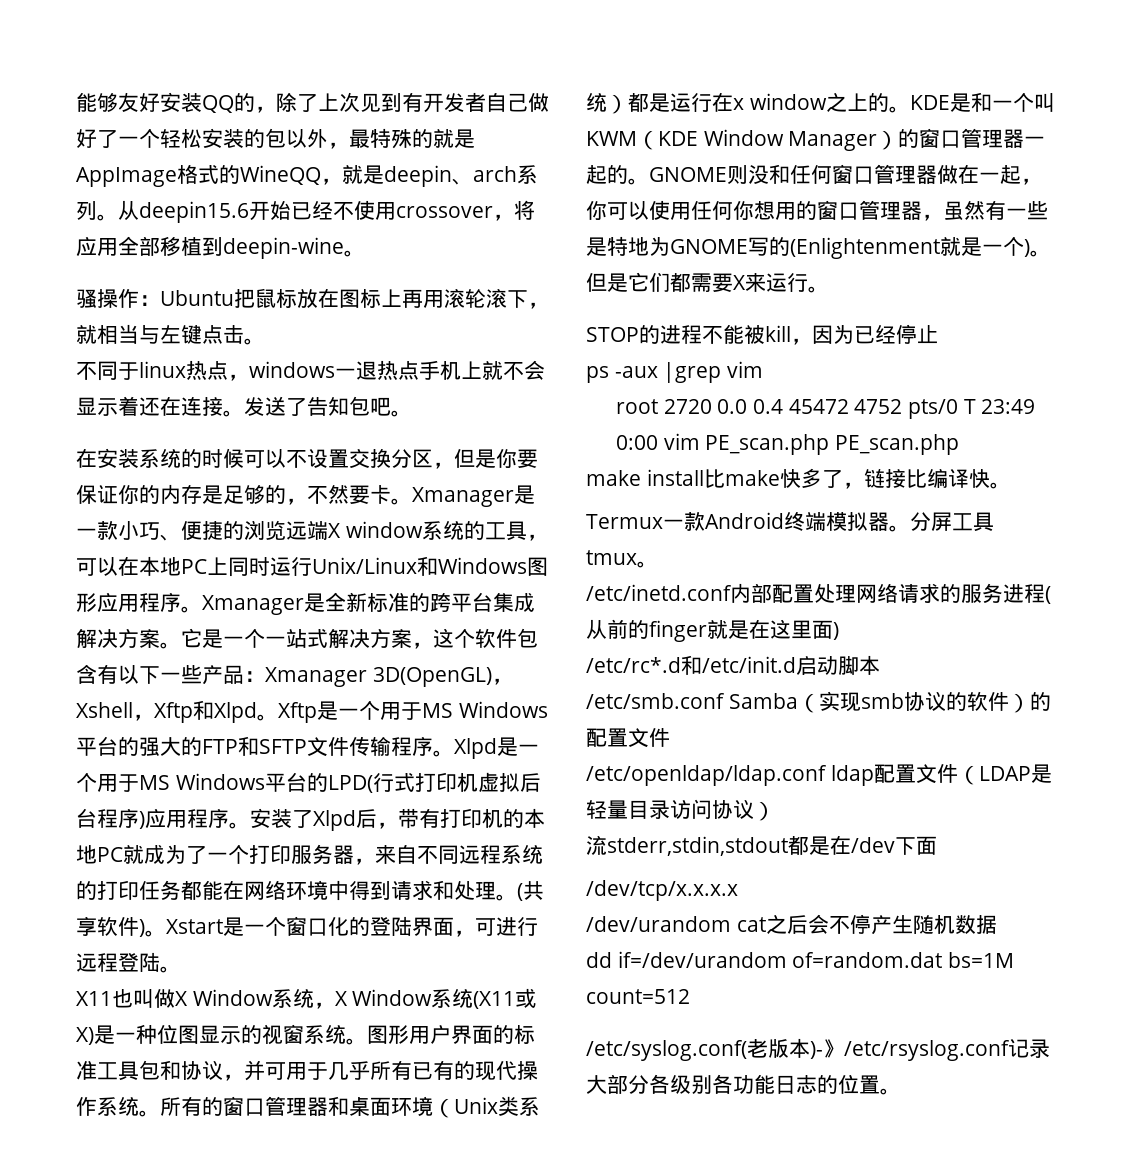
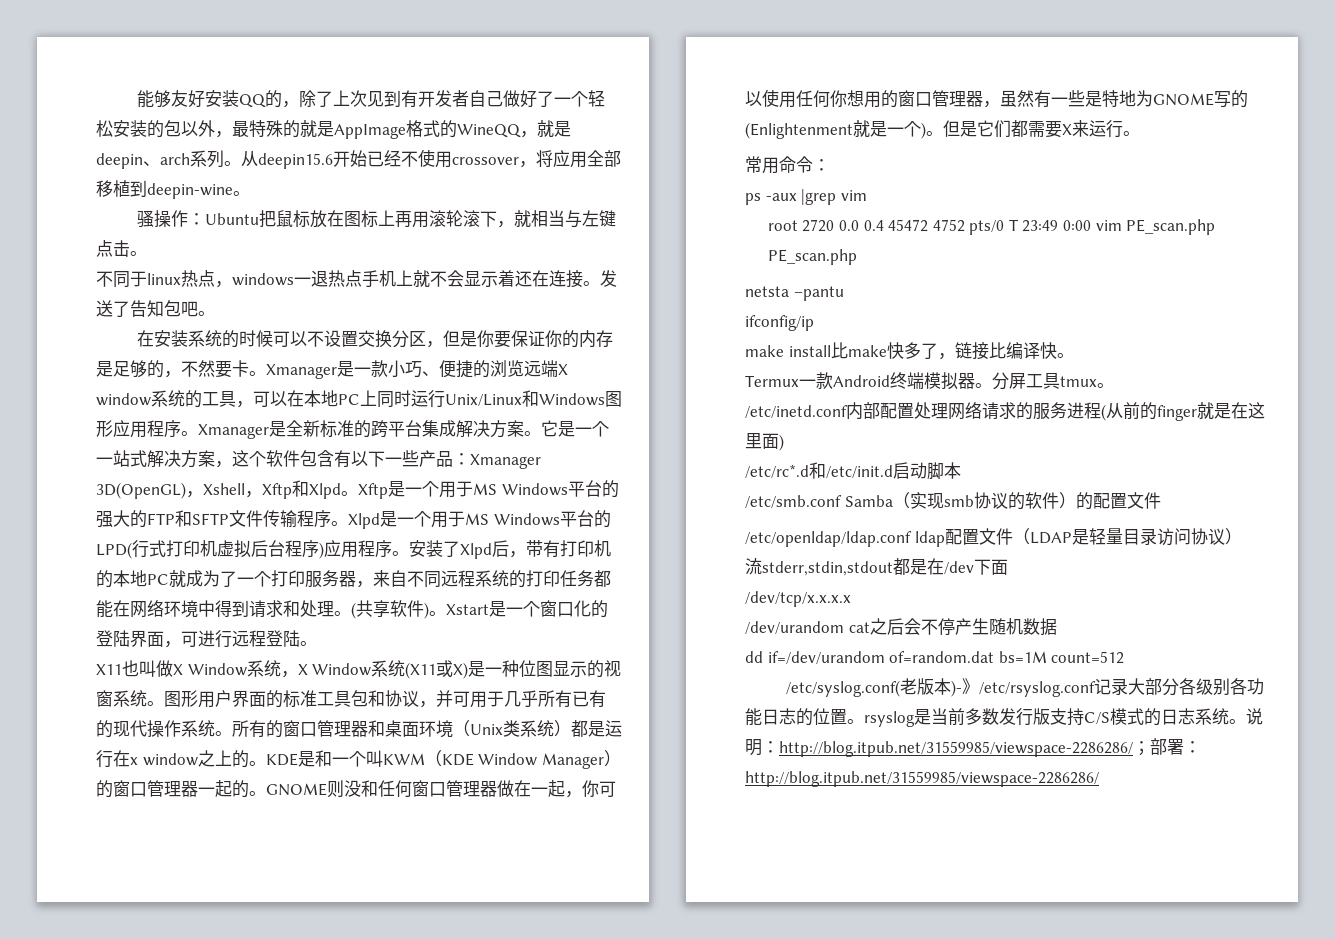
[586,324,938,345] STOP的进程不能被kill，因为已经停止 -> [745,156,830,174] 常用命令：
(959, 444) none -> [745,286,844,301] [745,315,814,331] // netsta –pantu // ifconfig/ip
(901, 1091) none -> [864,708,1263,727] [745,738,1201,757] [745,771,1099,787] rsyslog是当前多数发行版支持C/S模式的日志系统。说明：http://blog.itpub.net/31559985/viewspace-2286286/；部署：http://blog.itpub.net/31559985/viewspace-2286286/

